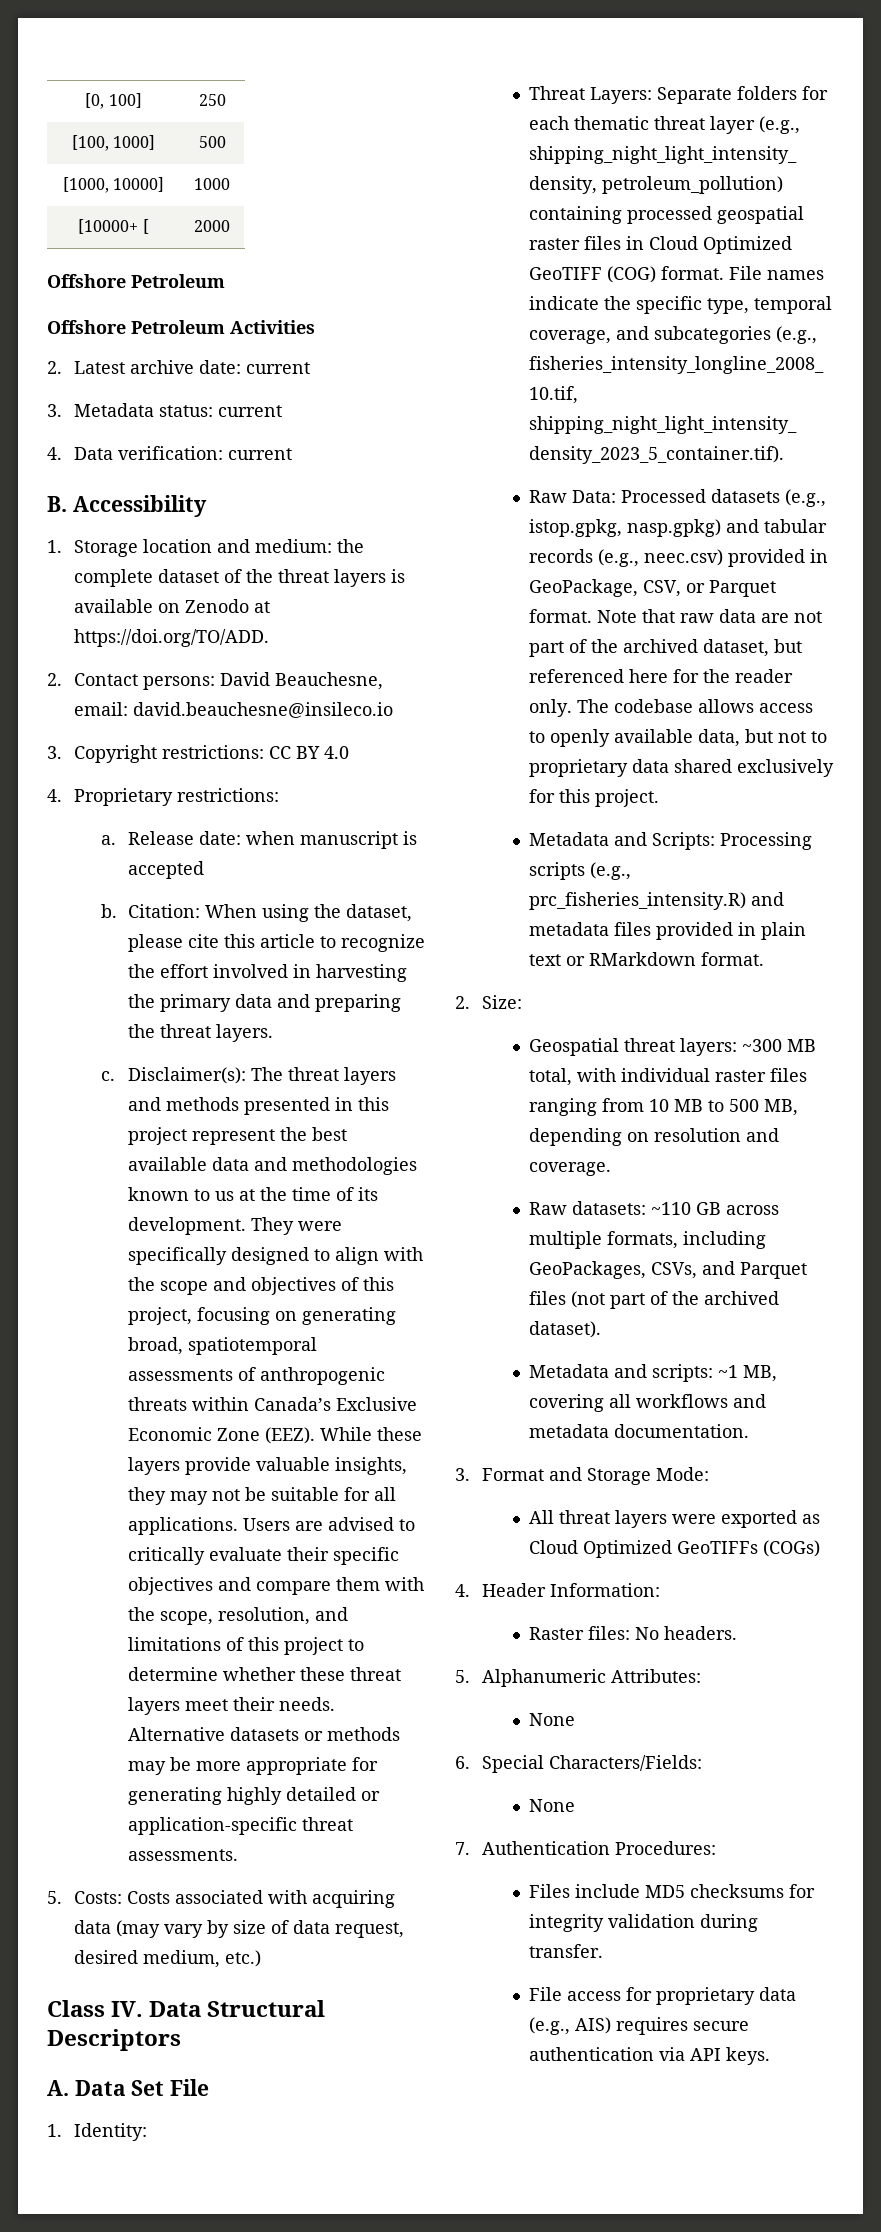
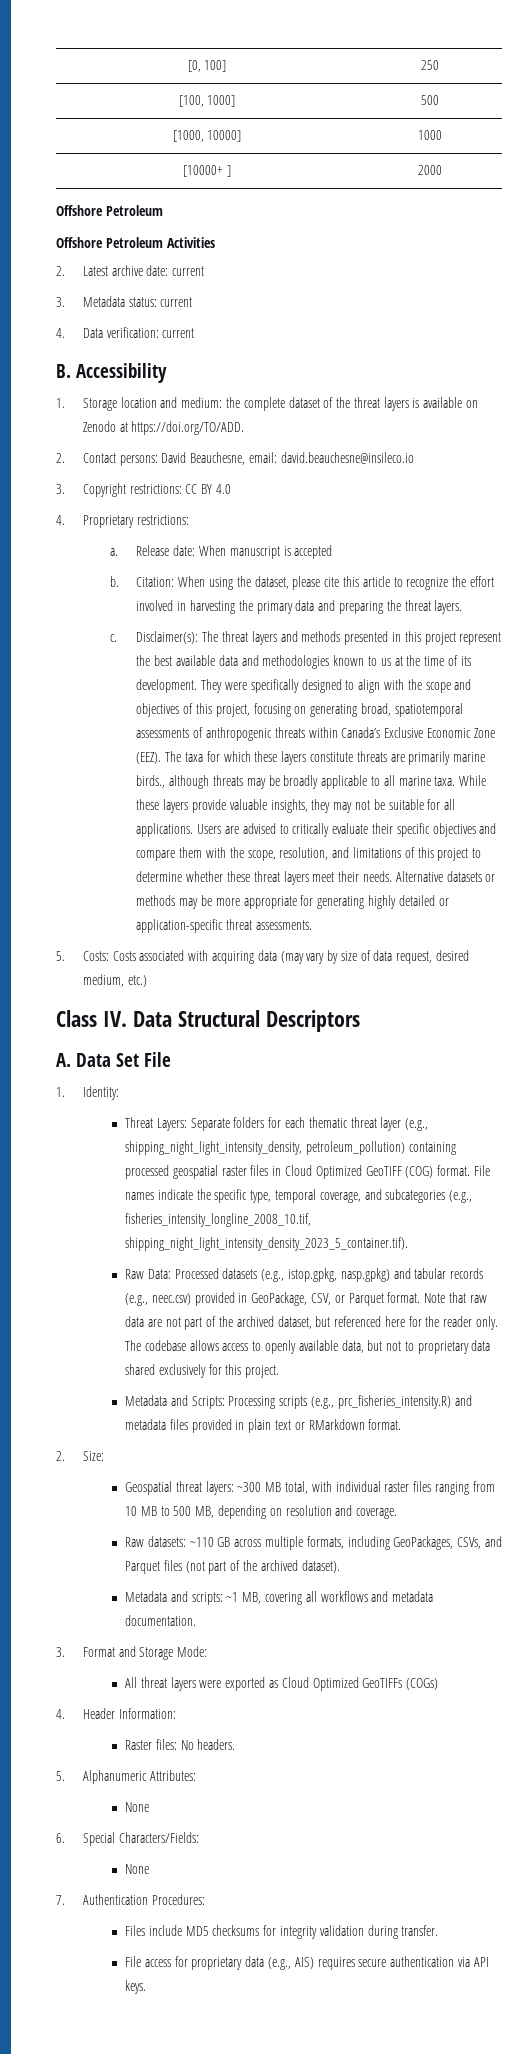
[142,219,149,234] [ -> [226,165,231,177] ]
[246,831,296,845] when -> [199,545,227,556] When
(316, 1435) none -> [165,751,486,765] [136,775,456,789] The taxa for which these layers constitute threats are primarily marine birds., although threats may be broadly applicable to all marine taxa.

